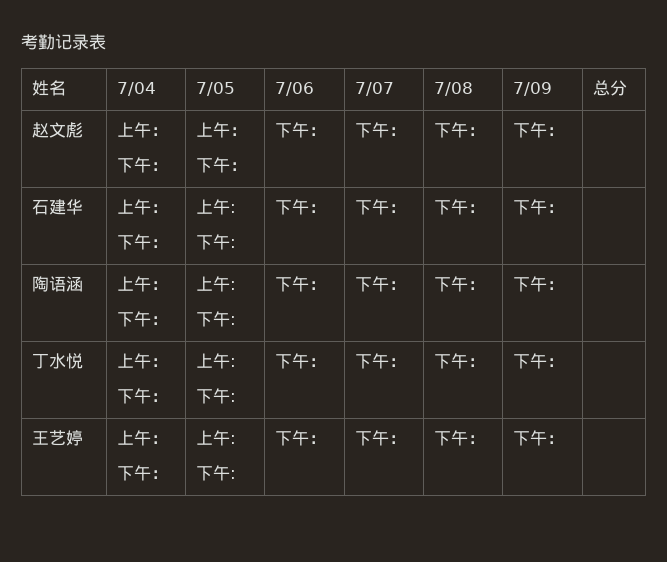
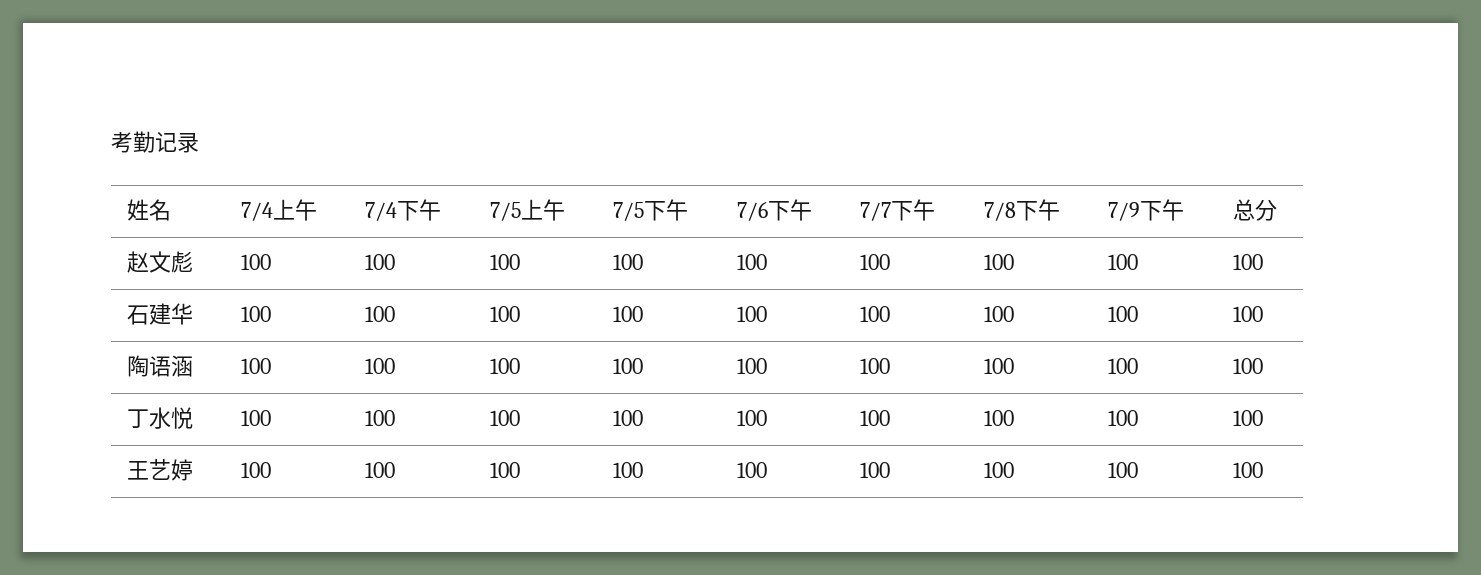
[89,34,106,50] 表 -> (199, 142) none
[117,82,157,96] [196,82,236,96] [275,82,315,96] [355,82,395,96] [434,82,474,96] [513,82,553,96] [593,80,628,96] [32,122,84,138] [117,122,169,138] [117,157,169,173] [196,122,248,138] [196,157,248,173] [275,122,327,138] [355,122,407,138] [434,122,486,138] [513,122,565,138] [32,199,84,215] [117,199,169,215] [117,234,169,250] [196,199,237,215] [196,234,237,250] [275,199,327,215] [355,199,407,215] [434,199,486,215] [513,199,565,215] [32,276,84,292] [117,276,169,292] [117,311,169,327] [196,276,237,292] [196,311,237,327] [275,276,327,292] [355,276,407,292] [434,276,486,292] [513,276,565,292] [32,353,84,369] [117,353,169,369] [117,388,169,404] [196,353,237,369] [196,388,237,404] [275,353,327,369] [355,353,407,369] [434,353,486,369] [513,353,565,369] [32,430,84,446] [117,430,169,446] [117,465,169,481] [196,430,237,446] [196,465,237,481] [275,430,327,446] [355,430,407,446] [434,430,486,446] [513,430,565,446] 7/04 | 7/05 | 7/06 | 7/07 | 7/08 | 7/09 | 总分 // 赵文彪 | 上午： // 下午： | 上午： // 下午： | 下午： | 下午： | 下午： | 下午： | // 石建华 | 上午： // 下午： | 上午: // 下午: | 下午： | 下午： | 下午： | 下午： | // 陶语涵 | 上午： // 下午： | 上午: // 下午: | 下午： | 下午： | 下午： | 下午： | // 丁水悦 | 上午： // 下午： | 上午: // 下午: | 下午： | 下午： | 下午： | 下午： | // 王艺婷 | 上午： // 下午： | 上午: // 下午: | 下午： | 下午： | 下午： | 下午： | -> [241,199,318,221] [365,199,442,221] [490,199,566,221] [613,199,689,221] [737,199,813,221] [860,199,936,221] [984,199,1061,221] [1108,199,1185,221] [1233,199,1278,221] [127,251,194,273] [241,254,272,270] [365,254,396,270] [490,254,521,270] [613,254,644,270] [737,254,768,270] [860,254,891,270] [984,254,1015,270] [1108,254,1139,270] [1233,254,1264,270] [127,303,194,325] [241,306,272,322] [365,306,396,322] [490,306,521,322] [613,306,644,322] [737,306,768,322] [860,306,891,322] [984,306,1015,322] [1108,306,1139,322] [1233,306,1264,322] [127,355,194,377] [241,358,272,374] [365,358,396,374] [490,358,521,374] [613,358,644,374] [737,358,768,374] [860,358,891,374] [984,358,1015,374] [1108,358,1139,374] [1233,358,1264,374] [127,407,194,429] [241,410,272,426] [365,410,396,426] [490,410,521,426] [613,410,644,426] [737,410,768,426] [860,410,891,426] [984,410,1015,426] [1108,410,1139,426] [1233,410,1264,426] [127,459,194,481] [241,462,272,478] [365,462,396,478] [490,462,521,478] [613,462,644,478] [737,462,768,478] [860,462,891,478] [984,462,1015,478] [1108,462,1139,478] [1233,462,1264,478] 7/4上午 | 7/4下午 | 7/5上午 | 7/5下午 | 7/6下午 | 7/7下午 | 7/8下午 | 7/9下午 | 总分 // 赵文彪 | 100 | 100 | 100 | 100 | 100 | 100 | 100 | 100 | 100 // 石建华 | 100 | 100 | 100 | 100 | 100 | 100 | 100 | 100 | 100 // 陶语涵 | 100 | 100 | 100 | 100 | 100 | 100 | 100 | 100 | 100 // 丁水悦 | 100 | 100 | 100 | 100 | 100 | 100 | 100 | 100 | 100 // 王艺婷 | 100 | 100 | 100 | 100 | 100 | 100 | 100 | 100 | 100

